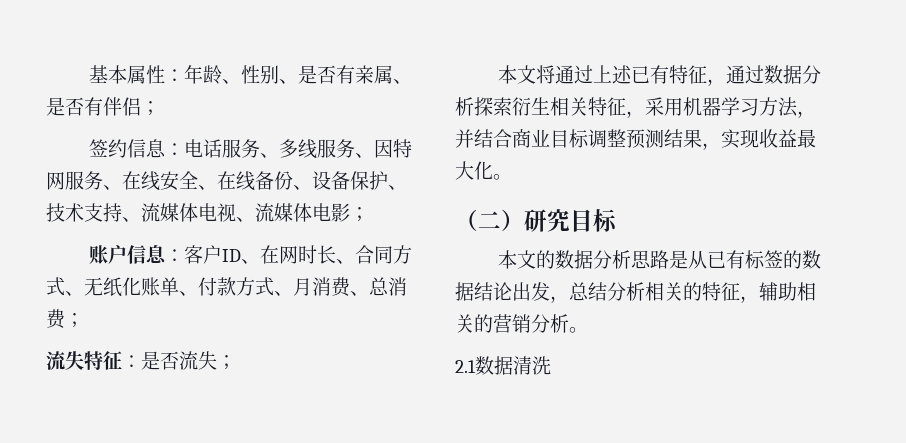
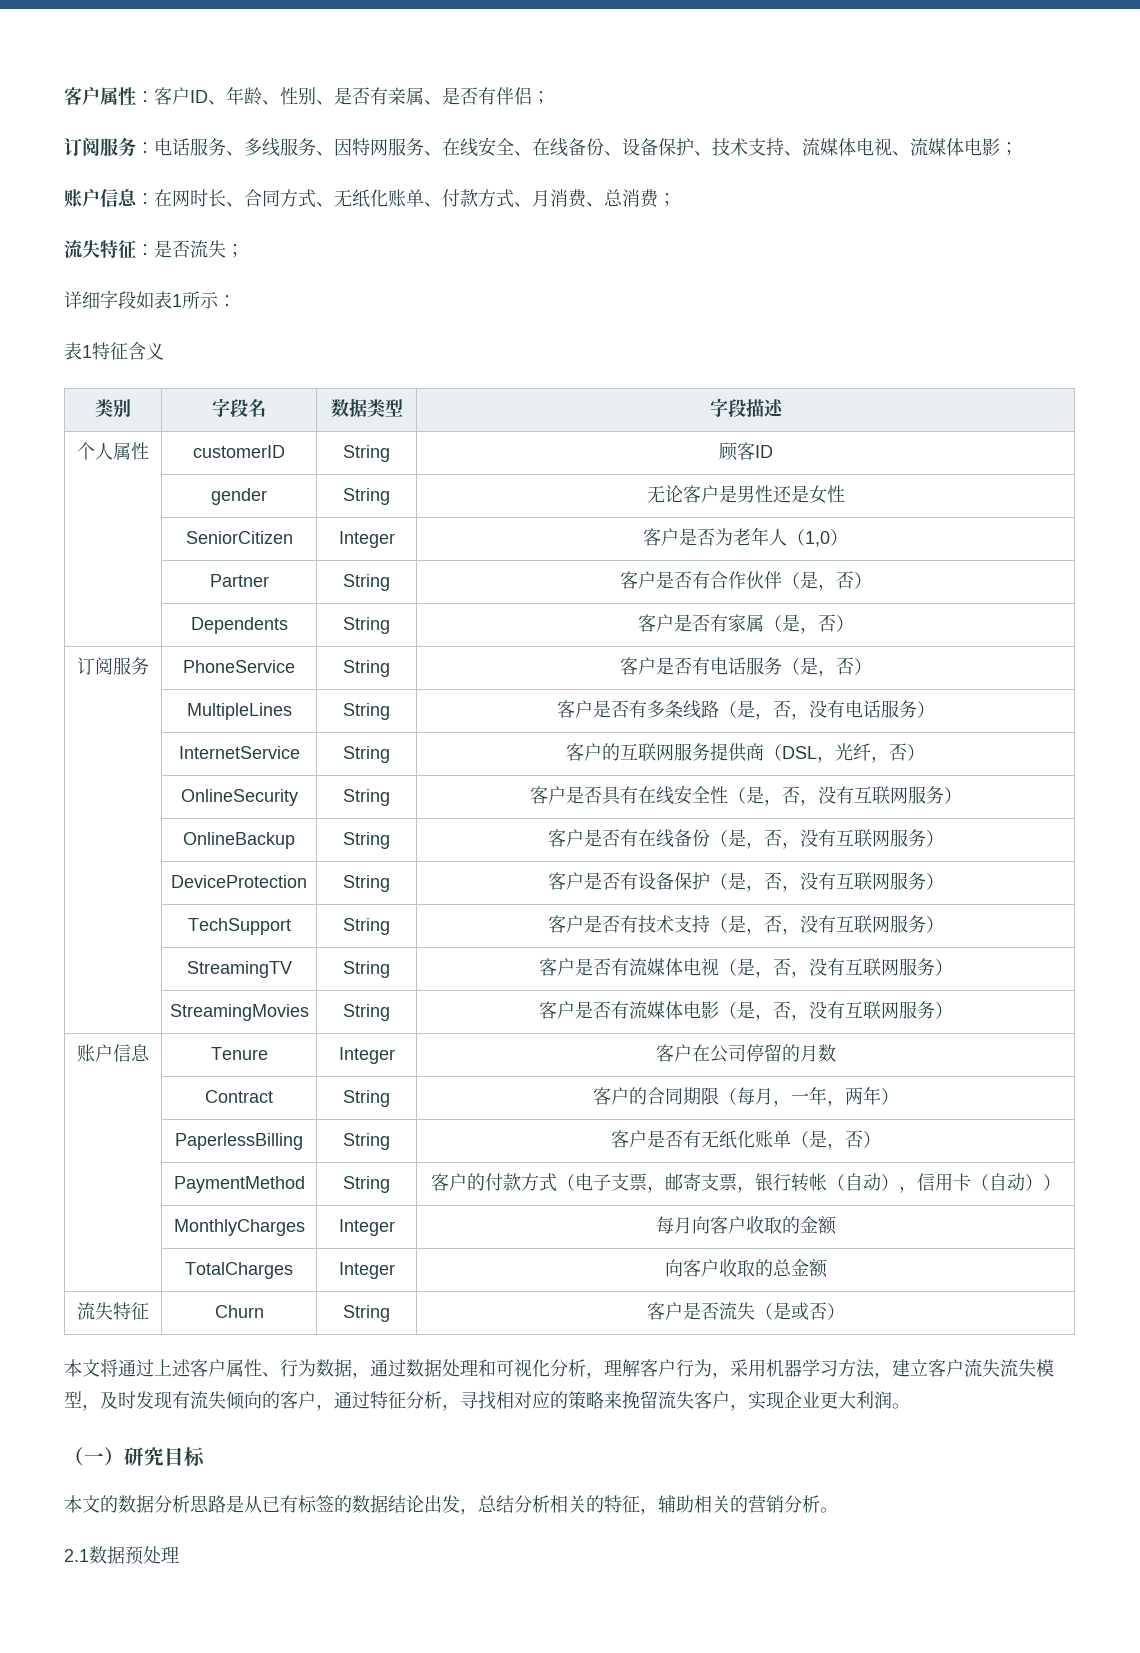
[88,65,184,84] 基本属性： -> [64,87,226,106] 客户属性：客户ID、
[88,139,166,158] 签约信息 -> [64,138,136,157] 订阅服务
[183,245,260,264] 客户ID、 -> (154, 199) none
[497,65,821,86] [455,97,626,116] 本文将通过上述已有特征，通过数据分析探索衍生相关特征 -> [64,290,236,309] [64,342,164,360] [95,399,131,418] [212,398,266,417] [330,398,403,417] [709,398,784,417] [77,442,149,460] [193,445,285,458] [343,445,390,462] [718,442,773,461] [211,488,267,505] [343,488,390,505] [646,485,845,504] [185,531,293,544] [338,531,395,548] [643,527,848,547] [209,574,269,587] [343,574,390,591] [619,571,872,591] [190,617,288,634] [343,617,390,634] [637,614,854,634] [77,657,149,675] [183,660,295,673] [343,660,390,677] [619,657,872,677] [186,703,292,720] [343,703,390,720] [556,700,935,720] [178,746,300,759] [343,746,390,763] [566,743,925,763] [180,789,298,806] [343,789,390,806] [529,785,962,806] [183,832,295,849] [343,832,390,849] [547,829,944,849] [171,875,307,888] [343,875,390,892] [547,872,944,892] [187,918,291,935] [343,918,390,935] [547,915,944,935] [186,961,292,978] [343,961,390,978] [538,958,953,978] [169,1004,309,1021] [343,1004,390,1021] [538,1001,953,1021] [77,1044,150,1062] [210,1047,268,1060] [338,1047,395,1064] [655,1044,836,1063] [205,1090,273,1103] [343,1090,390,1107] [592,1086,899,1107] [175,1133,303,1150] [343,1133,390,1150] [610,1130,881,1150] [173,1176,305,1193] [343,1176,390,1193] [430,1173,1061,1193] [173,1219,305,1236] [338,1219,395,1236] [655,1216,837,1235] [185,1262,293,1279] [338,1262,395,1279] [664,1259,828,1278] [77,1302,149,1320] [214,1305,264,1318] [343,1305,390,1322] [646,1302,845,1320] [64,1359,712,1379] 详细字段如表1所示： // 表1特征含义 // 类别 | 字段名 | 数据类型 | 字段描述 // 个人属性 | customerID | String | 顾客ID // | gender | String | 无论客户是男性还是女性 // | SeniorCitizen | Integer | 客户是否为老年人（1,0） // | Partner | String | 客户是否有合作伙伴（是，否） // | Dependents | String | 客户是否有家属（是，否） // 订阅服务 | PhoneService | String | 客户是否有电话服务（是，否） // | MultipleLines | String | 客户是否有多条线路（是，否，没有电话服务） // | InternetService | String | 客户的互联网服务提供商（DSL，光纤，否） // | OnlineSecurity | String | 客户是否具有在线安全性（是，否，没有互联网服务） // | OnlineBackup | String | 客户是否有在线备份（是，否，没有互联网服务） // | DeviceProtection | String | 客户是否有设备保护（是，否，没有互联网服务） // | TechSupport | String | 客户是否有技术支持（是，否，没有互联网服务） // | StreamingTV | String | 客户是否有流媒体电视（是，否，没有互联网服务） // | StreamingMovies | String | 客户是否有流媒体电影（是，否，没有互联网服务） // 账户信息 | Tenure | Integer | 客户在公司停留的月数 // | Contract | String | 客户的合同期限（每月，一年，两年） // | PaperlessBilling | String | 客户是否有无纸化账单（是，否） // | PaymentMethod | String | 客户的付款方式（电子支票，邮寄支票，银行转帐（自动），信用卡（自动）） // | MonthlyCharges | Integer | 每月向客户收取的金额 // | TotalCharges | Integer | 向客户收取的总金额 // 流失特征 | Churn | String | 客户是否流失（是或否） // 本文将通过上述客户属性、行为数据，通过数据处理和可视化分析，理解客户行为
[455,129,816,150] [455,161,493,180] 并结合商业目标调整预测结果，实现收益最大化 -> [892,1359,1054,1377] [64,1391,892,1411] 建立客户流失流失模型，及时发现有流失倾向的客户，通过特征分析，寻找相对应的策略来挽留流失客户，实现企业更大利润
[478,211,501,229] 二 -> [84,1453,104,1464] 一
[513,356,551,375] 清洗 -> [125,1546,179,1565] 预处理

